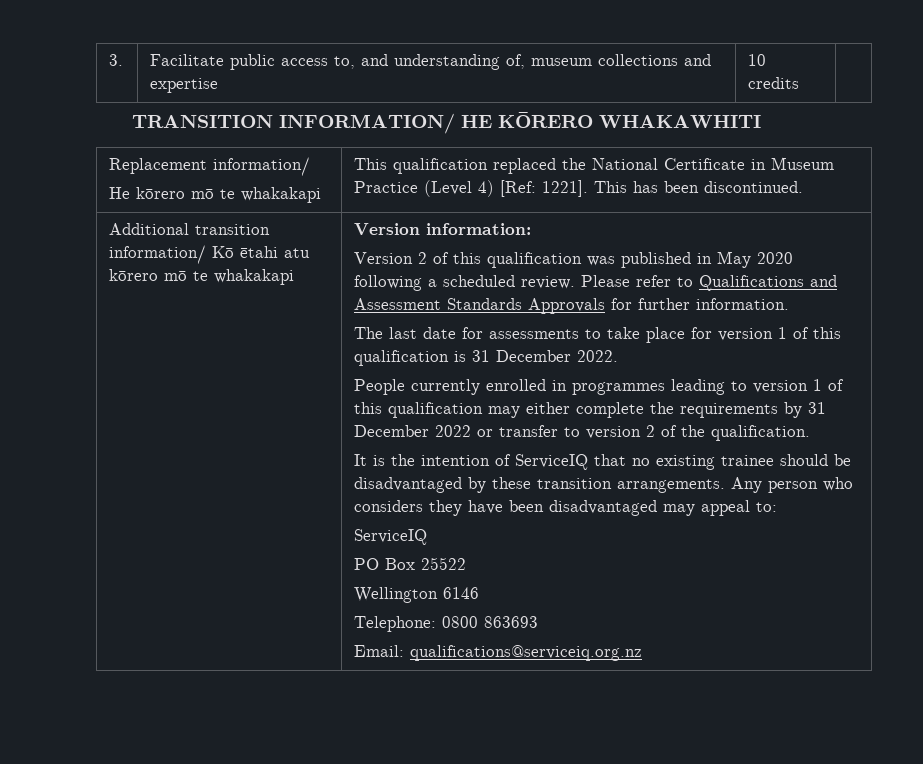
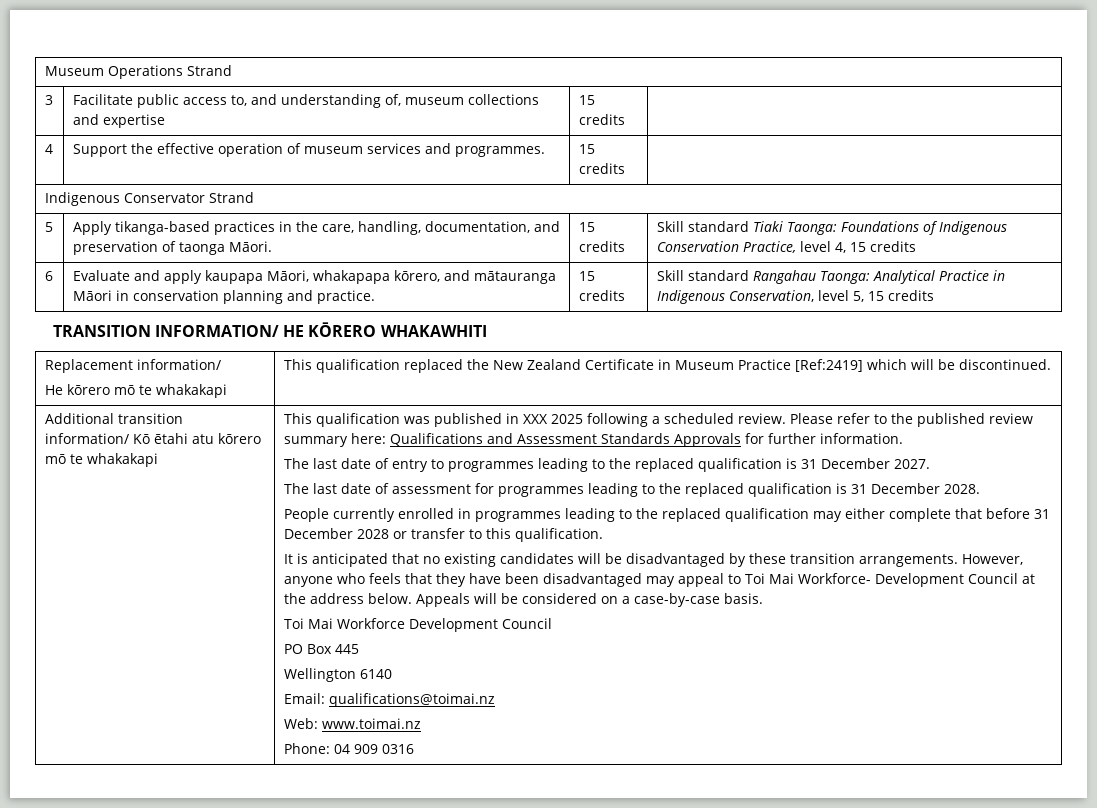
[109,54,124,66] 3. -> [44,65,232,79] [44,95,53,105] Museum Operations Strand // 3
[748,54,767,66] [748,77,800,89] 10 credits | -> [578,95,595,105] [578,114,625,125] [44,144,53,154] [72,143,545,157] [578,144,595,154] [578,163,625,174] [44,192,254,206] [44,222,53,232] [72,221,560,235] [72,241,272,255] [578,222,595,232] [578,241,625,252] [656,221,1007,235] [656,241,916,253] [44,271,53,281] [72,270,556,284] [72,290,375,304] [578,271,595,281] [578,290,625,301] [656,270,1005,284] [656,290,934,304] 15 credits | // 4 | Support the effective operation of museum services and programmes. | 15 credits | // Indigenous Conservator Strand // 5 | Apply tikanga-based practices in the care, handling, documentation, and preservation of taonga Māori. | 15 credits | Skill standard Tiaki Taonga: Foundations of Indigenous Conservation Practice, level 4, 15 credits // 6 | Evaluate and apply kaupapa Māori, whakapapa kōrero, and mātauranga Māori in conservation planning and practice. | 15 credits | Skill standard Rangahau Taonga: Analytical Practice in Indigenous Conservation, level 5, 15 credits
[592,158,659,170] National -> [492,359,581,370] New Zealand
[424,180,700,197] (Level 4) [Ref: 1221]. This has been -> [794,359,955,372] [Ref:2419] which will be
[354,223,532,235] [354,252,482,264] Version information: // Version 2 of this -> [283,413,312,424] This
[717,251,794,268] May 2020 -> [522,414,583,424] XXX 2025
(694, 282) none -> [890,413,1033,427] [283,433,386,447] the published review summary here:
[462,327,842,343] [354,350,619,366] for assessments to take place for version 1 of this qualification is 31 December 2022. -> [374,458,930,472] [283,483,980,497] of entry to programmes leading to the replaced qualification is 31 December 2027. // The last date of assessment for programmes leading to the replaced qualification is 31 December 2028.
[753,379,845,393] [354,402,383,414] version 1 of this -> [635,508,721,522] the replaced
[650,402,827,418] [354,425,472,437] the requirements by 31 December 2022 -> [954,508,1050,519] [283,528,389,539] that before 31 December 2028
[586,425,706,439] version 2 of the -> [485,528,511,539] this
[391,454,589,470] the intention of ServiceIQ -> [311,553,388,567] anticipated
[721,454,829,466] trainee should -> [499,553,601,564] candidates will
[731,477,854,493] [354,500,424,512] Any person who considers -> [961,554,1023,565] [283,573,432,587] However, anyone who feels that
[756,502,778,512] [354,529,428,545] to: // ServiceIQ -> [727,573,1035,587] [283,593,763,607] [283,618,552,632] to Toi Mai Workforce- Development Council at the address below. Appeals will be considered on a case-by-case basis. // Toi Mai Workforce Development Council
[421,557,467,570] 25522 -> [334,644,359,654] 445
[443,587,480,599] [354,616,539,632] [354,645,643,661] 6146 // Telephone: 0800 863693 // Email: qualifications@serviceiq.org.nz -> [359,669,392,679] [283,693,495,707] [283,718,421,729] [283,743,414,754] 6140 // Email: qualifications@toimai.nz // Web: www.toimai.nz // Phone: 04 909 0316

